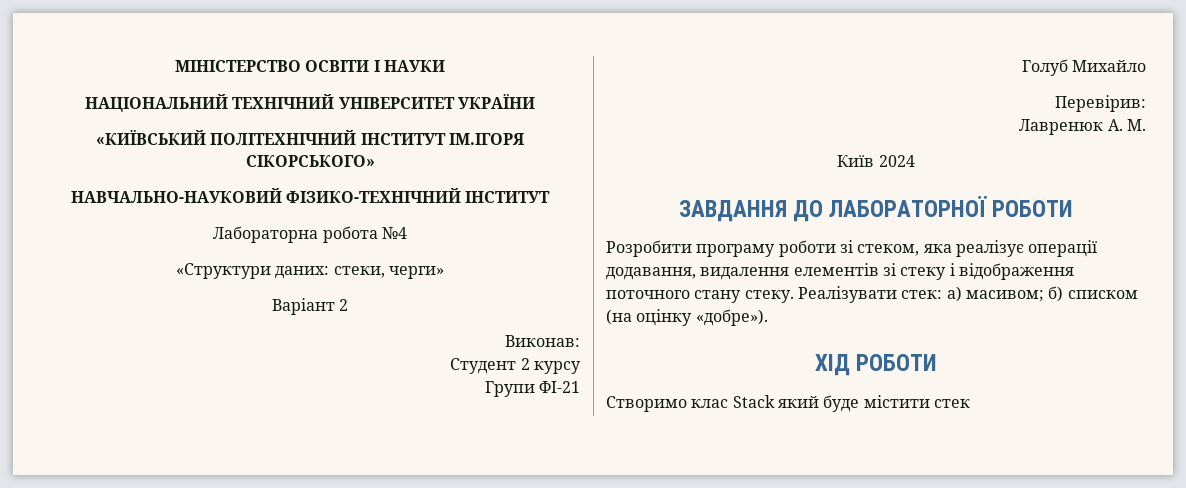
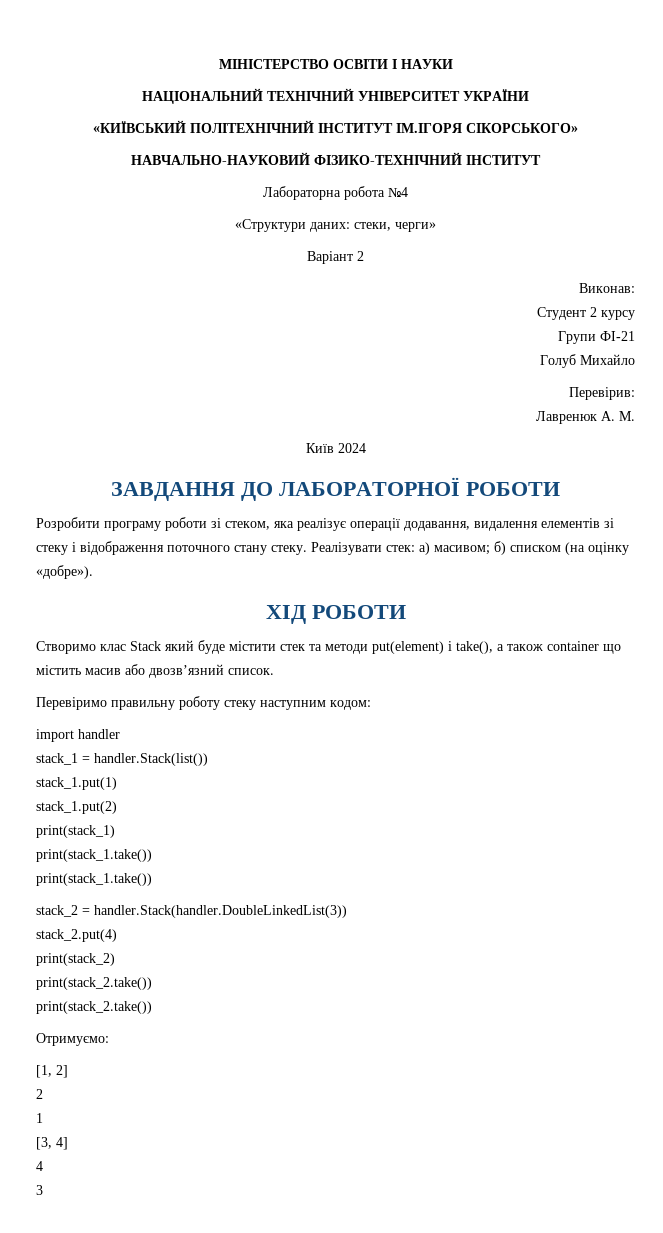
(970, 403) none -> [309,641,621,654] [36,664,274,678] [36,696,371,710] [36,729,120,742] [36,753,208,766] [36,777,117,790] [36,801,117,814] [36,825,115,838] [36,849,152,862] [36,873,152,886] [36,905,347,918] [36,929,117,942] [36,953,115,966] [36,977,152,990] [36,1001,152,1014] [36,1033,109,1046] [36,1065,68,1078] [36,1089,43,1099] [36,1113,43,1123] [36,1137,68,1150] [36,1161,43,1171] [36,1185,43,1195] та методи put(element) і take(), а також container що містить масив або двозв’язний список. // Перевіримо правильну роботу стеку наступним кодом: // import handler // stack_1 = handler.Stack(list()) // stack_1.put(1) // stack_1.put(2) // print(stack_1) // print(stack_1.take()) // print(stack_1.take()) // stack_2 = handler.Stack(handler.DoubleLinkedList(3)) // stack_2.put(4) // print(stack_2) // print(stack_2.take()) // print(stack_2.take()) // Отримуємо: // [1, 2] // 2 // 1 // [3, 4] // 4 // 3

